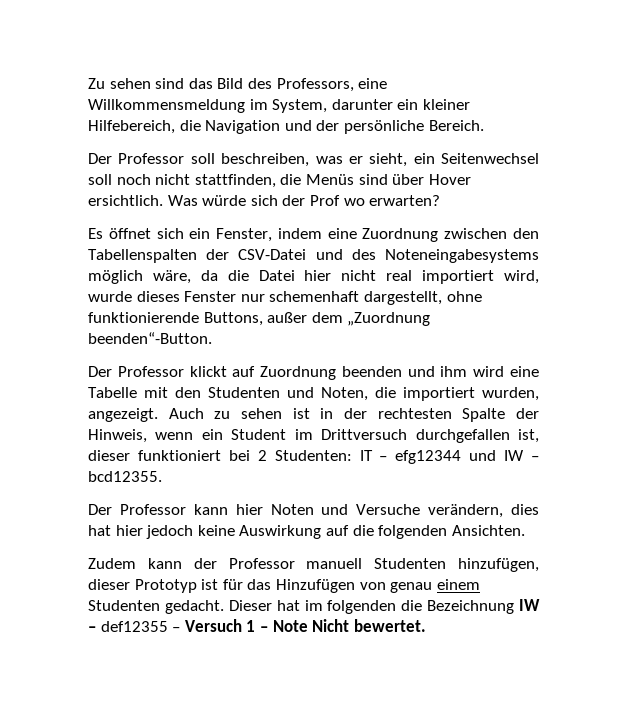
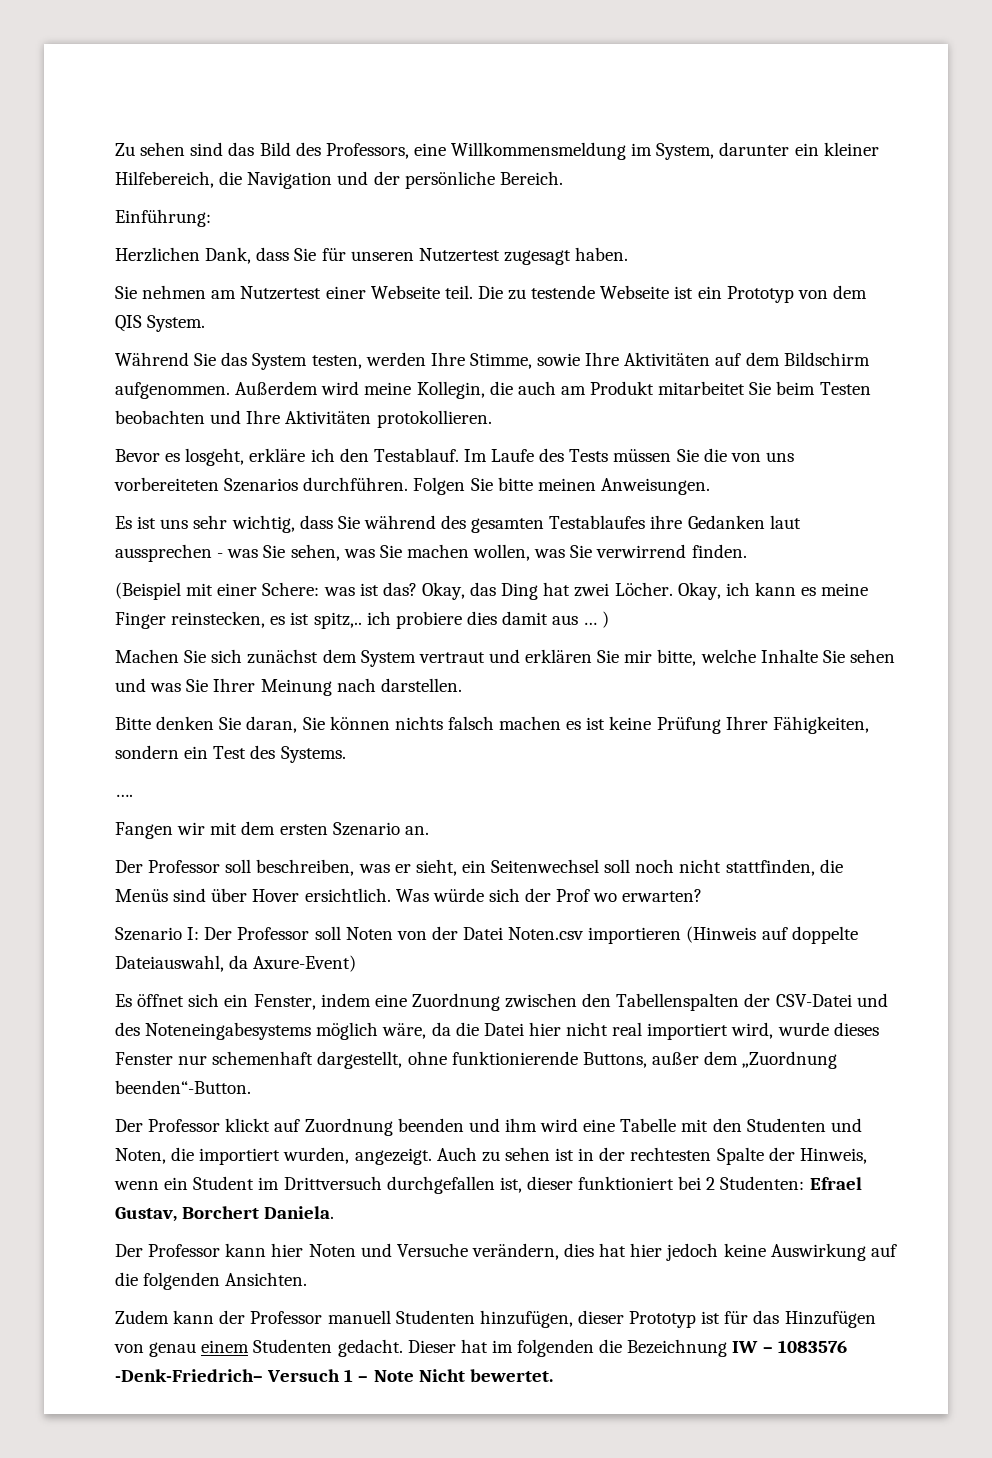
(484, 125) none -> [115,209,211,227] [115,247,629,265] [115,285,867,303] [115,315,206,332] [115,352,870,370] [115,381,871,399] [115,410,492,428] [115,448,794,466] [114,477,710,495] [115,515,801,533] [115,544,747,562] [115,582,869,600] [115,611,610,629] [115,649,895,667] [115,678,462,696] [115,716,869,734] [115,745,346,763] [115,794,133,797] [115,821,429,839] // Einführung: // Herzlichen Dank, dass Sie für unseren Nutzertest zugesagt haben. // Sie nehmen am Nutzertest einer Webseite teil. Die zu testende Webseite ist ein Prototyp von dem QIS System. // Während Sie das System testen, werden Ihre Stimme, sowie Ihre Aktivitäten auf dem Bildschirm aufgenommen. Außerdem wird meine Kollegin, die auch am Produkt mitarbeitet Sie beim Testen beobachten und Ihre Aktivitäten protokollieren. // Bevor es losgeht, erkläre ich den Testablauf. Im Laufe des Tests müssen Sie die von uns vorbereiteten Szenarios durchführen. Folgen Sie bitte meinen Anweisungen. // Es ist uns sehr wichtig, dass Sie während des gesamten Testablaufes ihre Gedanken laut aussprechen - was Sie sehen, was Sie machen wollen, was Sie verwirrend finden. // (Beispiel mit einer Schere: was ist das? Okay, das Ding hat zwei Löcher. Okay, ich kann es meine Finger reinstecken, es ist spitz,.. ich probiere dies damit aus … ) // Machen Sie sich zunächst dem System vertraut und erklären Sie mir bitte, welche Inhalte Sie sehen und was Sie Ihrer Meinung nach darstellen. // Bitte denken Sie daran, Sie können nichts falsch machen es ist keine Prüfung Ihrer Fähigkeiten, sondern ein Test des Systems. // …. // Fangen wir mit dem ersten Szenario an.
(441, 200) none -> [115,926,858,944] [115,955,357,972] // Szenario I: Der Professor soll Noten von der Datei Noten.csv importieren (Hinweis auf doppelte Dateiauswahl, da Axure-Event)
[359,450,539,464] [88,471,162,482] IT – efg12344 und IW – bcd12355. -> [809,1177,862,1190] [115,1206,335,1222] Efrael Gustav, Borchert Daniela.
[100,621,181,632] def12355 – -> [777,1340,847,1353] [115,1369,263,1382] 1083576 -Denk-Friedrich–

